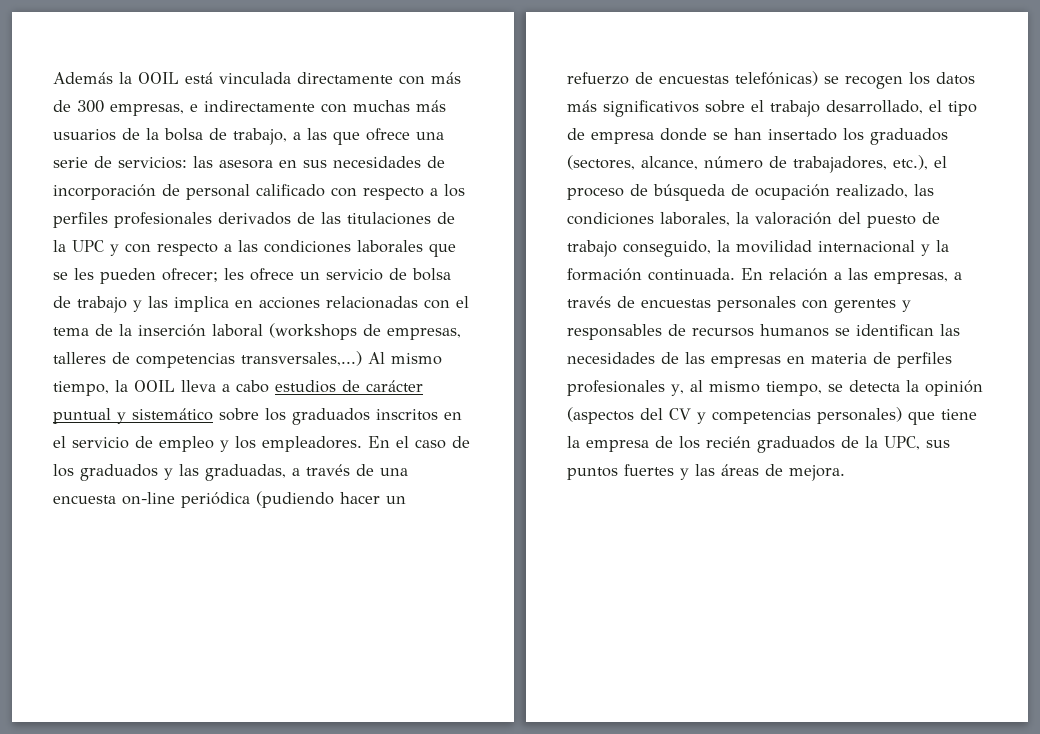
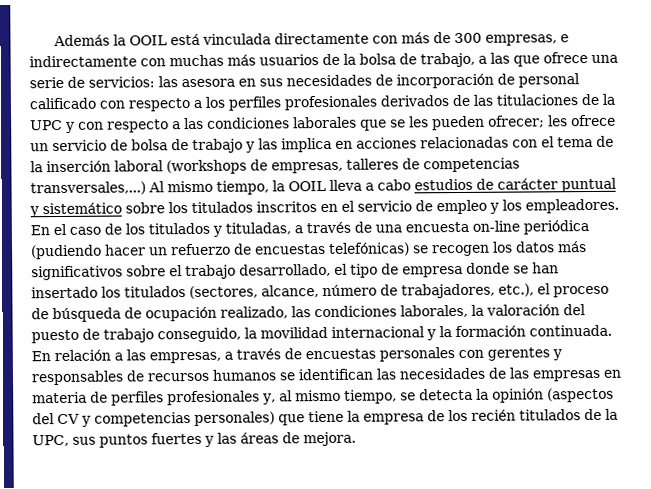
[292,408,370,425] graduados -> [191,201,253,214] titulados
[80,464,286,481] graduados y las graduadas, -> [148,222,291,237] titulados y tituladas,
[870,128,948,145] graduados -> [124,286,186,298] titulados
[757,436,835,453] graduados -> [519,409,581,421] titulados

